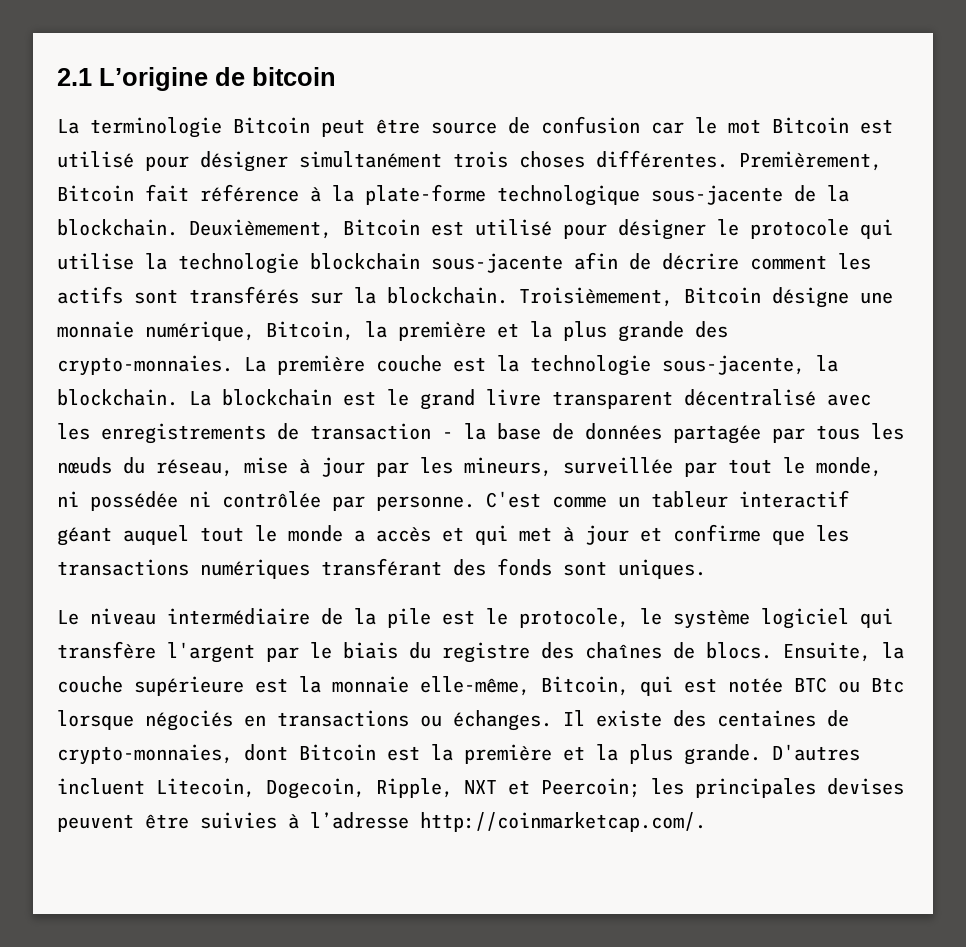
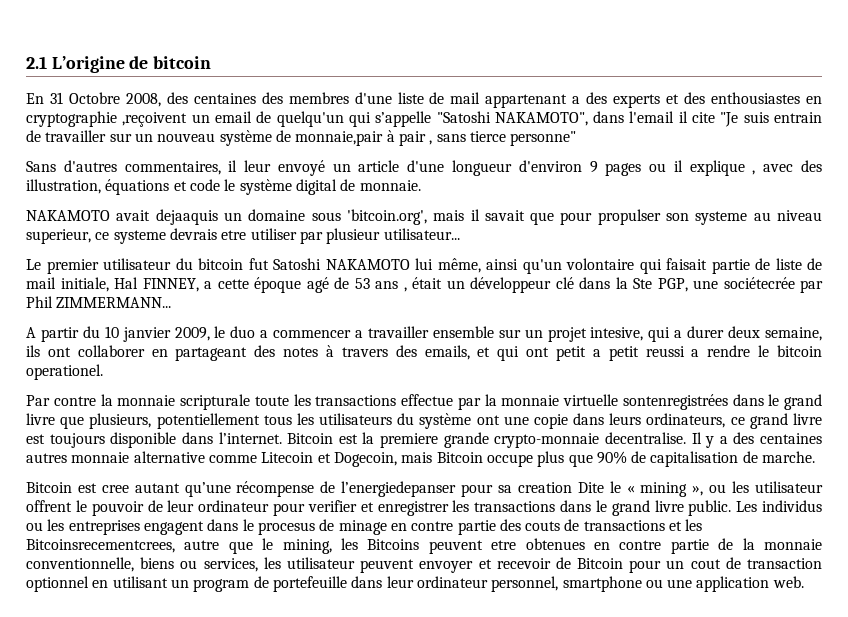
[57,116,893,138] [57,150,882,172] [57,184,849,206] [57,219,893,240] [57,252,871,274] [57,286,893,308] [57,321,728,342] [57,355,838,376] [57,389,871,410] [57,423,904,444] [57,457,882,477] [57,490,849,511] [57,524,849,546] [57,558,706,579] [57,608,893,629] [57,641,904,663] [57,676,904,696] [57,710,849,731] [57,744,860,765] [57,778,904,799] [57,812,706,832] La terminologie Bitcoin peut être source de confusion car le mot Bitcoin est utilisé pour désigner simultanément trois choses différentes. Premièrement, Bitcoin fait référence à la plate-forme technologique sous-jacente de la blockchain. Deuxièmement, Bitcoin est utilisé pour désigner le protocole qui utilise la technologie blockchain sous-jacente afin de décrire comment les actifs sont transférés sur la blockchain. Troisièmement, Bitcoin désigne une monnaie numérique, Bitcoin, la première et la plus grande des crypto-monnaies. La première couche est la technologie sous-jacente, la blockchain. La blockchain est le grand livre transparent décentralisé avec les enregistrements de transaction - la base de données partagée par tous les nœuds du réseau, mise à jour par les mineurs, surveillée par tout le monde, ni possédée ni contrôlée par personne. C'est comme un tableur interactif géant auquel tout le monde a accès et qui met à jour et confirme que les transactions numériques transférant des fonds sont uniques. // Le niveau intermédiaire de la pile est le protocole, le système logiciel qui transfère l'argent par le biais du registre des chaînes de blocs. Ensuite, la couche supérieure est la monnaie elle-même, Bitcoin, qui est notée BTC ou Btc lorsque négociés en transactions ou échanges. Il existe des centaines de crypto-monnaies, dont Bitcoin est la première et la plus grande. D'autres incluent Litecoin, Dogecoin, Ripple, NXT et Peercoin; les principales devises peuvent être suivies à l’adresse http://coinmarketcap.com/. -> [26,92,822,108] [26,111,822,127] [26,130,577,146] [26,160,823,176] [26,179,421,195] [26,209,822,225] [26,228,460,244] [26,258,822,274] [26,277,823,293] [26,296,172,308] [26,326,823,342] [26,345,822,361] [26,364,103,380] [26,394,822,410] [26,413,822,429] [26,432,822,448] [26,451,816,467] [26,481,824,497] [26,500,823,516] [26,519,703,535] [26,538,822,554] [26,557,822,573] [26,576,804,592] En 31 Octobre 2008, des centaines des membres d'une liste de mail appartenant a des experts et des enthousiastes en cryptographie ,reçoivent un email de quelqu'un qui s’appelle "Satoshi NAKAMOTO", dans l'email il cite "Je suis entrain de travailler sur un nouveau système de monnaie,pair à pair , sans tierce personne" // Sans d'autres commentaires, il leur envoyé un article d'une longueur d'environ 9 pages ou il explique , avec des illustration, équations et code le système digital de monnaie. // NAKAMOTO avait dejaaquis un domaine sous 'bitcoin.org', mais il savait que pour propulser son systeme au niveau superieur, ce systeme devrais etre utiliser par plusieur utilisateur... // Le premier utilisateur du bitcoin fut Satoshi NAKAMOTO lui même, ainsi qu'un volontaire qui faisait partie de liste de mail initiale, Hal FINNEY, a cette époque agé de 53 ans , était un développeur clé dans la Ste PGP, une sociétecrée par Phil ZIMMERMANN... // A partir du 10 janvier 2009, le duo a commencer a travailler ensemble sur un projet intesive, qui a durer deux semaine, ils ont collaborer en partageant des notes à travers des emails, et qui ont petit a petit reussi a rendre le bitcoin operationel. // Par contre la monnaie scripturale toute les transactions effectue par la monnaie virtuelle sontenregistrées dans le grand livre que plusieurs, potentiellement tous les utilisateurs du système ont une copie dans leurs ordinateurs, ce grand livre est toujours disponible dans l’internet. Bitcoin est la premiere grande crypto-monnaie decentralise. Il y a des centaines autres monnaie alternative comme Litecoin et Dogecoin, mais Bitcoin occupe plus que 90% de capitalisation de marche. // Bitcoin est cree autant qu’une récompense de l’energiedepanser pour sa creation Dite le « mining », ou les utilisateur offrent le pouvoir de leur ordinateur pour verifier et enregistrer les transactions dans le grand livre public. Les individus ou les entreprises engagent dans le procesus de minage en contre partie des couts de transactions et les Bitcoinsrecementcrees, autre que le mining, les Bitcoins peuvent etre obtenues en contre partie de la monnaie conventionnelle, biens ou services, les utilisateur peuvent envoyer et recevoir de Bitcoin pour un cout de transaction optionnel en utilisant un program de portefeuille dans leur ordinateur personnel, smartphone ou une application web.

